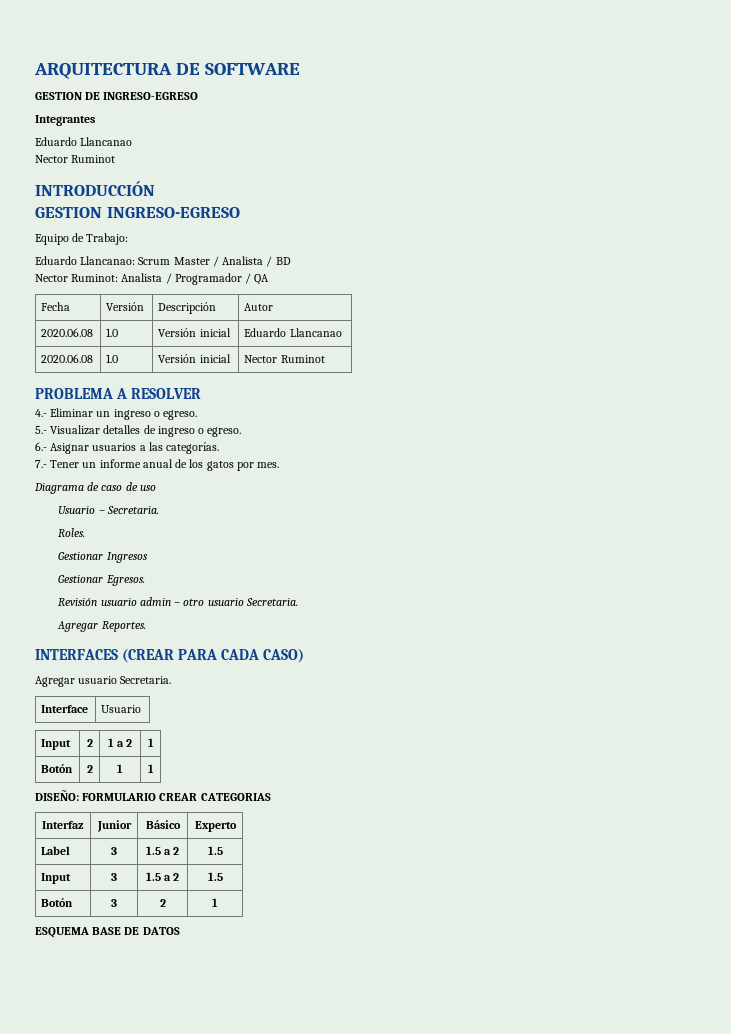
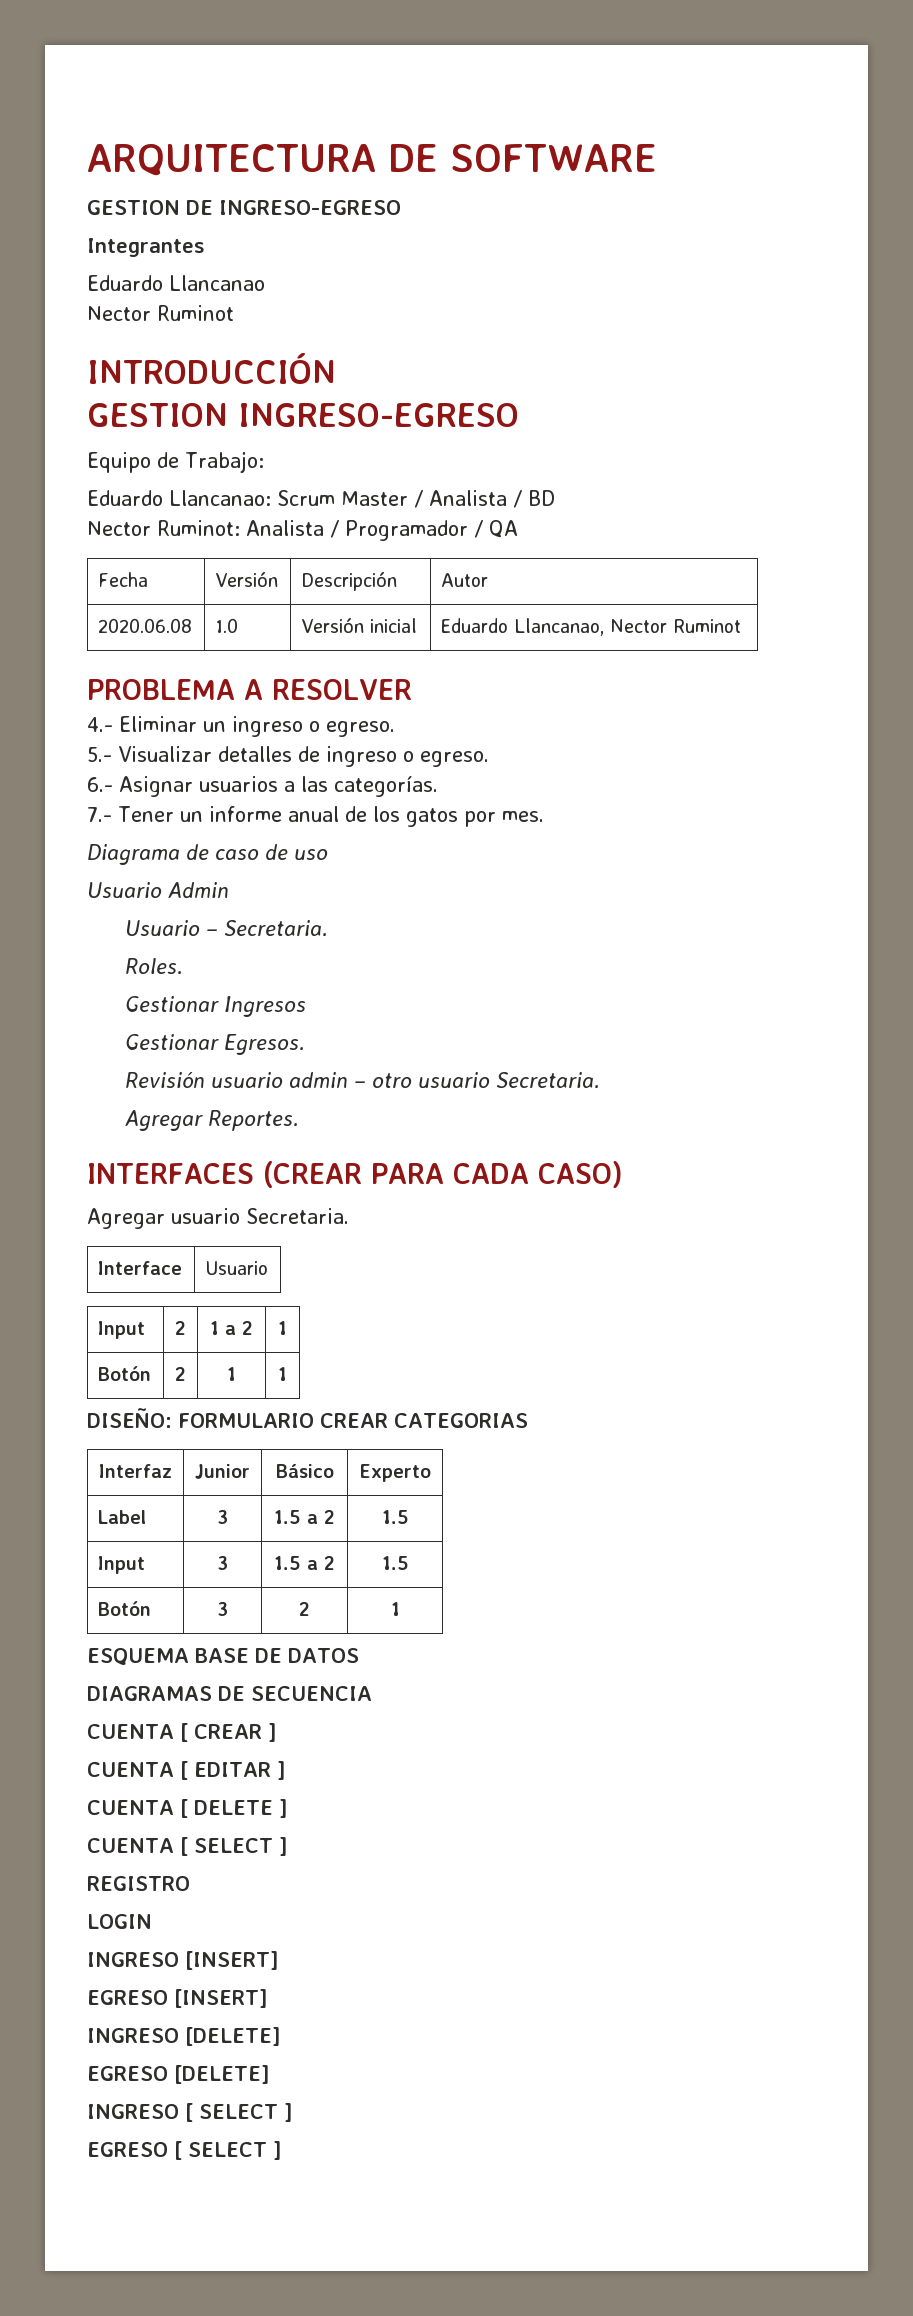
[289,328,342,337] [41,354,94,363] [106,354,119,363] [158,354,231,363] Llancanao // 2020.06.08 | 1.0 | Versión inicial | -> [514,618,605,636] Llancanao,
(156, 488) none -> [87,882,229,898] // Usuario Admin
(180, 931) none -> [87,1686,372,1701] [87,1723,277,1742] [87,1761,286,1780] [87,1799,288,1818] [87,1837,288,1856] [87,1876,190,1891] [87,1914,152,1929] [87,1951,279,1970] [87,1989,268,2008] [87,2027,281,2046] [87,2065,270,2084] [87,2103,293,2122] [87,2141,282,2160] // DIAGRAMAS DE SECUENCIA // CUENTA [ CREAR ] // CUENTA [ EDITAR ] // CUENTA [ DELETE ] // CUENTA [ SELECT ] // REGISTRO // LOGIN // INGRESO [INSERT] // EGRESO [INSERT] // INGRESO [DELETE] // EGRESO [DELETE] // INGRESO [ SELECT ] // EGRESO [ SELECT ]

